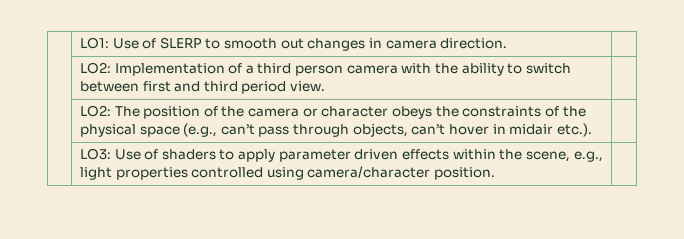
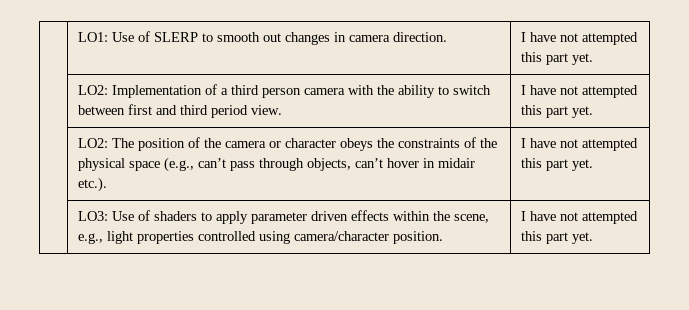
(508, 43) none -> [520,32,638,45] [520,52,593,65] I have not attempted this part yet.
(326, 86) none -> [520,85,638,98] [520,105,593,118] I have not attempted this part yet.
(592, 130) none -> [520,138,638,151] [520,158,593,171] I have not attempted this part yet.
(496, 173) none -> [520,211,638,224] [520,231,593,244] I have not attempted this part yet.

